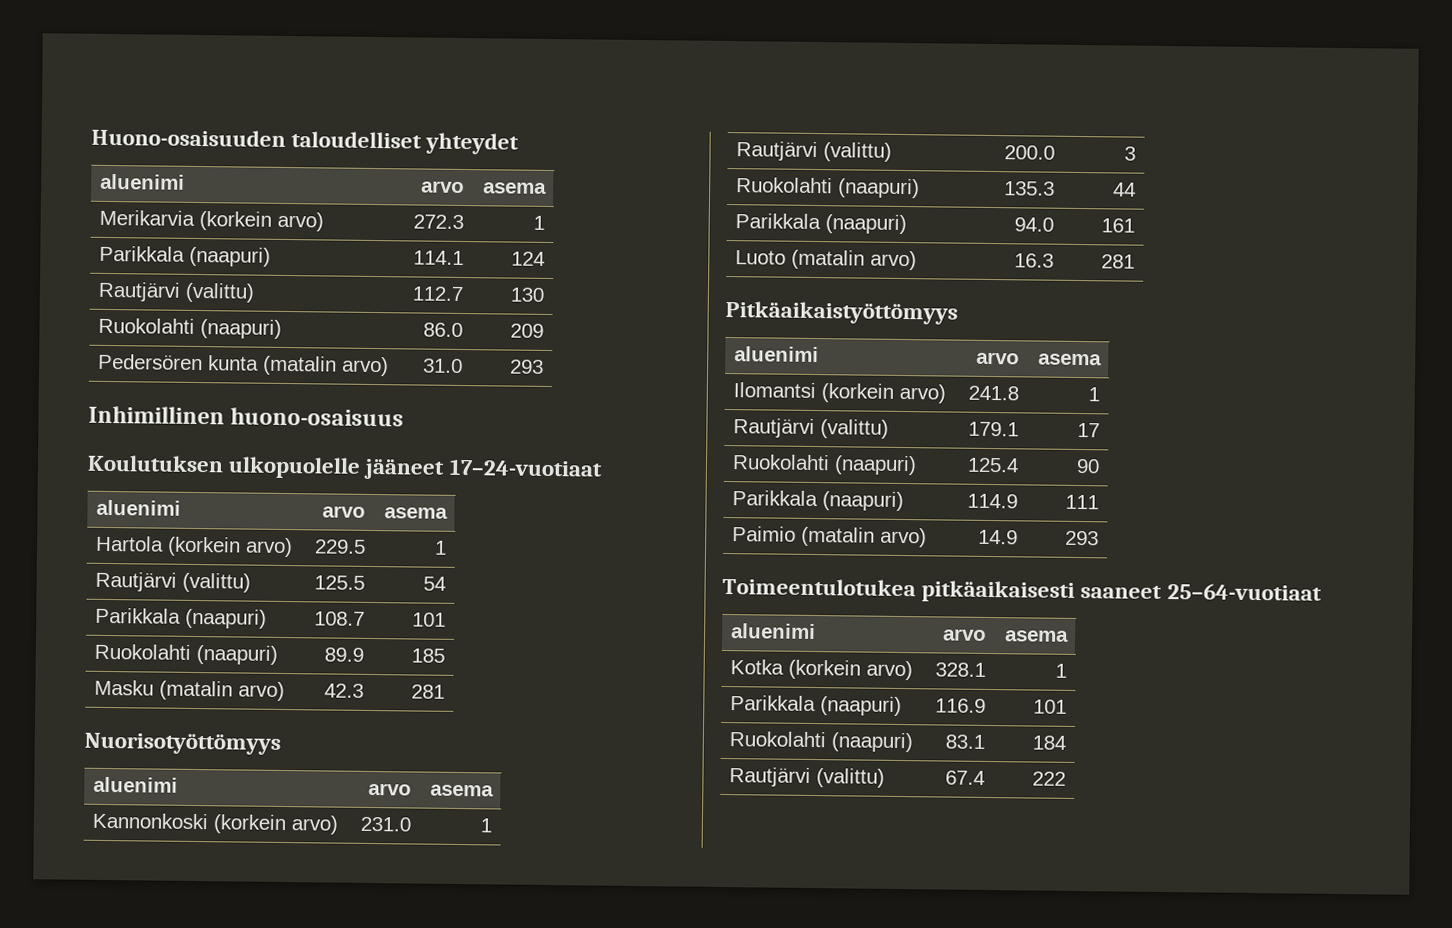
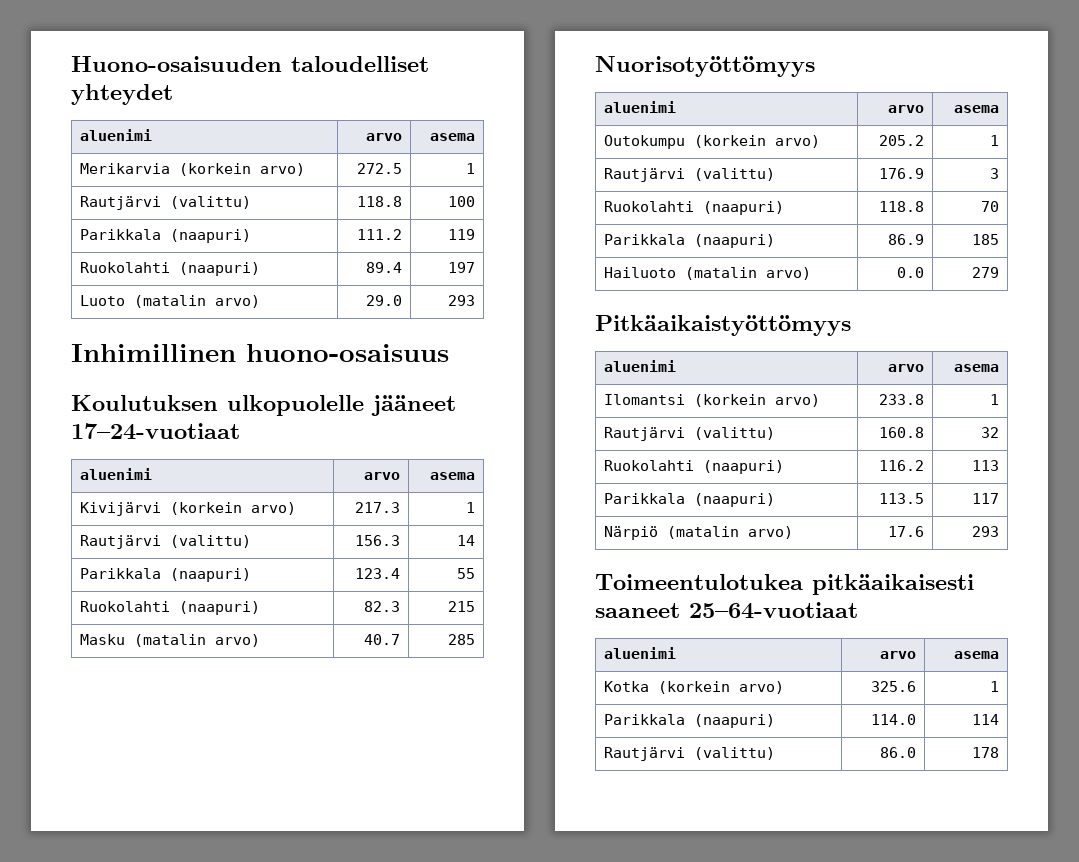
[412,214,464,230] [532,215,545,230] [99,245,272,267] [412,250,464,266] [510,251,545,266] [98,281,256,303] [411,286,463,302] [509,287,544,302] [98,317,283,339] [422,322,463,338] [509,323,544,338] [98,353,390,377] [422,358,463,373] 272.3 | 1 // Parikkala (naapuri) | 114.1 | 124 // Rautjärvi (valittu) | 112.7 | 130 // Ruokolahti (naapuri) | 86.0 | 209 // Pedersören kunta (matalin arvo) | 31.0 -> [356,163,402,174] [465,163,475,174] [80,196,252,210] [356,196,402,207] [447,196,475,207] [80,229,252,243] [356,229,402,240] [447,229,475,240] [80,262,261,276] [365,262,402,273] [447,262,475,273] [80,295,261,308] [365,295,402,306] 272.5 | 1 // Rautjärvi (valittu) | 118.8 | 100 // Parikkala (naapuri) | 111.2 | 119 // Ruokolahti (naapuri) | 89.4 | 197 // Luoto (matalin arvo) | 29.0
[95,535,294,558] [313,539,366,554] [433,540,447,555] [95,571,252,593] [313,575,365,590] [422,576,446,591] [95,607,268,629] [313,611,365,626] [411,612,446,627] [94,643,279,665] [323,647,364,662] [410,648,445,663] Hartola (korkein arvo) | 229.5 | 1 // Rautjärvi (valittu) | 125.5 | 54 // Parikkala (naapuri) | 108.7 | 101 // Ruokolahti (naapuri) | 89.9 | 185 -> [80,502,297,516] [354,502,400,513] [465,502,475,513] [80,535,252,549] [354,535,400,546] [456,535,475,546] [80,568,252,582] [354,568,400,579] [456,568,475,579] [80,601,261,615] [363,601,400,612] [447,601,475,612] Kivijärvi (korkein arvo) | 217.3 | 1 // Rautjärvi (valittu) | 156.3 | 14 // Parikkala (naapuri) | 123.4 | 55 // Ruokolahti (naapuri) | 82.3 | 215
[323,683,364,698] [410,684,445,699] 42.3 | 281 -> [363,634,400,645] [447,634,475,645] 40.7 | 285
[92,812,339,835] [359,816,411,832] [479,818,492,833] [736,141,893,162] [1003,145,1055,160] Kannonkoski (korkein arvo) | 231.0 | 1 // Rautjärvi (valittu) | 200.0 -> [604,135,821,149] [878,135,924,146] [989,135,999,146] [604,168,776,182] [878,168,924,179] Outokumpu (korkein arvo) | 205.2 | 1 // Rautjärvi (valittu) | 176.9
[1003,181,1055,196] [1112,182,1136,197] [735,213,908,235] [1013,217,1054,232] [1100,218,1135,233] [735,249,918,271] [1013,253,1054,268] [1100,254,1135,269] 135.3 | 44 // Parikkala (naapuri) | 94.0 | 161 // Luoto (matalin arvo) | 16.3 | 281 -> [878,201,924,212] [980,201,999,212] [604,234,776,248] [887,234,924,245] [971,234,999,245] [604,267,812,280] [896,267,924,278] [971,267,999,278] 118.8 | 70 // Parikkala (naapuri) | 86.9 | 185 // Hailuoto (matalin arvo) | 0.0 | 279
[967,385,1019,401] [1087,387,1100,402] [733,418,890,439] [967,421,1019,437] [1076,422,1100,438] [732,454,918,476] [966,457,1019,473] [1075,458,1100,474] [732,490,905,512] [966,493,1018,509] [1064,494,1099,510] [732,526,928,548] [977,529,1018,545] 241.8 | 1 // Rautjärvi (valittu) | 179.1 | 17 // Ruokolahti (naapuri) | 125.4 | 90 // Parikkala (naapuri) | 114.9 | 111 // Paimio (matalin arvo) | 14.9 -> [878,394,924,405] [989,394,999,405] [604,427,776,441] [878,427,924,438] [980,427,999,438] [604,460,785,474] [878,460,924,471] [971,460,999,471] [604,493,776,507] [878,493,924,504] [971,493,999,504] [604,526,794,540] [887,526,924,537] 233.8 | 1 // Rautjärvi (valittu) | 160.8 | 32 // Ruokolahti (naapuri) | 116.2 | 113 // Parikkala (naapuri) | 113.5 | 117 // Närpiö (matalin arvo) | 17.6
[934,662,986,677] [1054,663,1067,678] [730,695,903,717] [934,698,986,713] [1032,699,1067,714] [729,731,914,753] [944,734,985,749] [1031,735,1066,750] [729,767,886,788] [944,770,985,785] [1031,771,1066,786] 328.1 | 1 // Parikkala (naapuri) | 116.9 | 101 // Ruokolahti (naapuri) | 83.1 | 184 // Rautjärvi (valittu) | 67.4 | 222 -> [870,681,916,692] [989,681,999,692] [604,714,776,728] [870,714,916,725] [971,714,999,725] [604,747,776,761] [879,747,916,758] [971,747,999,758] 325.6 | 1 // Parikkala (naapuri) | 114.0 | 114 // Rautjärvi (valittu) | 86.0 | 178

